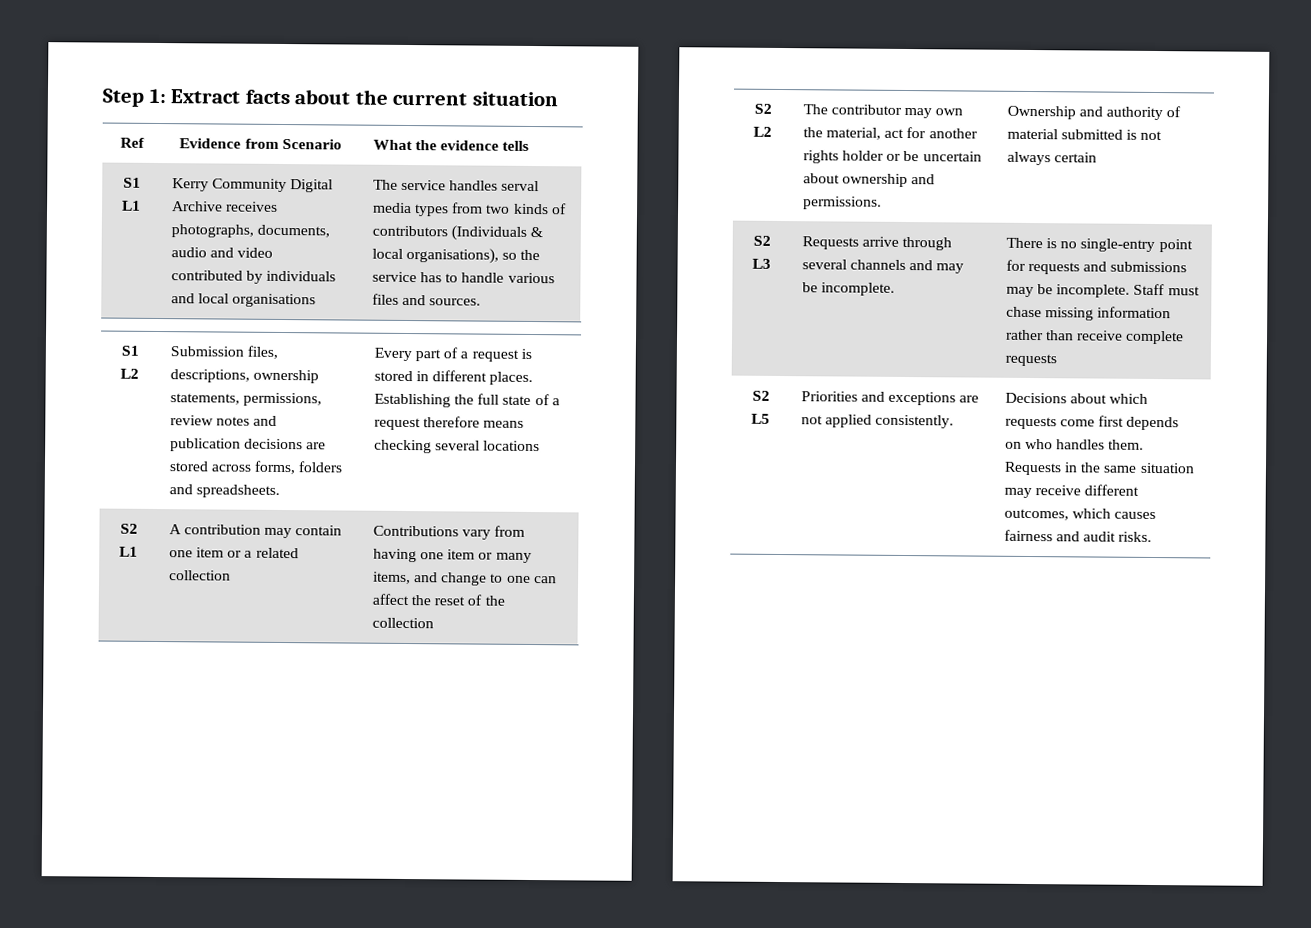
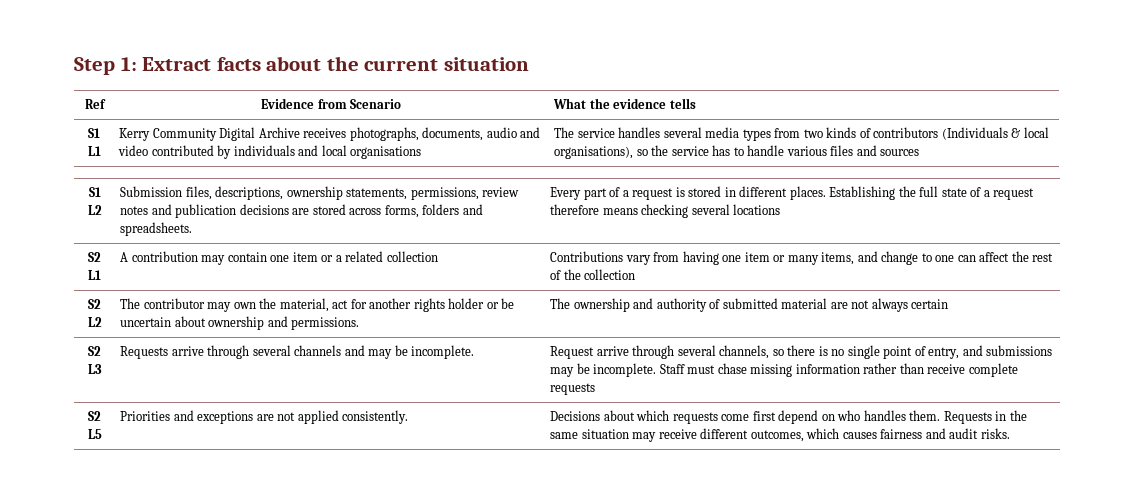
[501,180,540,192] serval -> [663,127,702,138] several
[429,298,482,306] sources. -> [880,149,920,156] sources
[434,596,466,606] reset -> [1032,253,1054,262] rest
[1006,105,1076,120] Ownership -> [550,298,630,312] The ownership
[1006,128,1138,140] material submitted is -> [722,298,848,309] submitted material are
[1005,237,1193,253] [1005,259,1081,275] There is no single-entry point for requests -> [550,345,960,359] Request arrive through several channels, so there is no single point of entry,
[1126,416,1180,431] depends -> [778,410,819,424] depend

